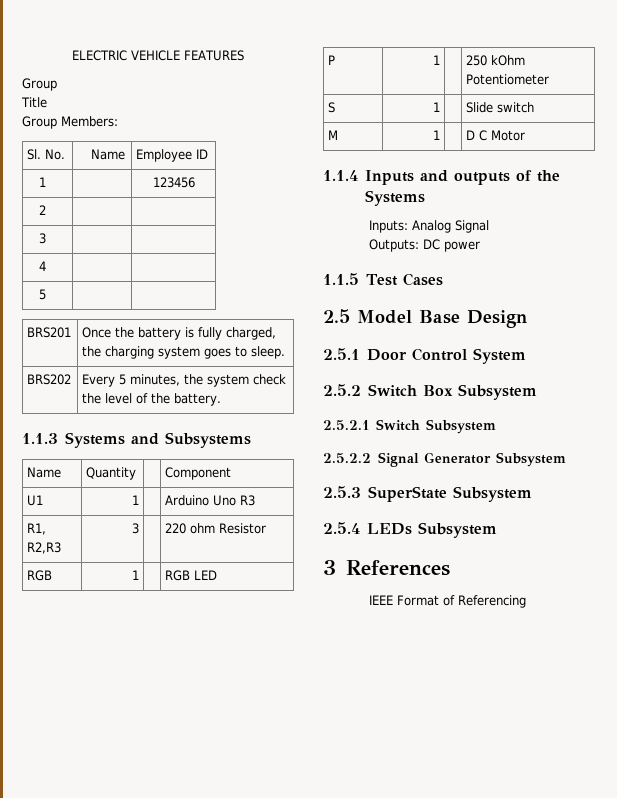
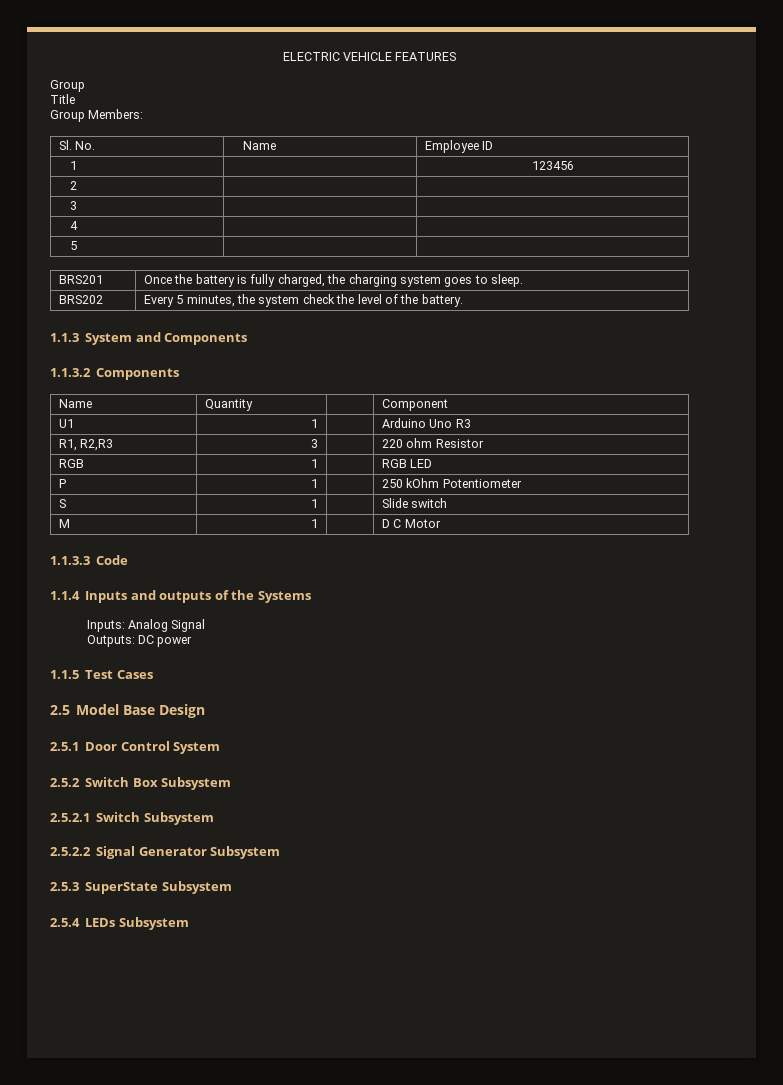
[64,432,251,448] Systems and Subsystems -> [85,332,248,345] [50,368,180,380] System and Components // 1.1.3.2 Components
(526, 135) none -> [50,555,129,565] // 1.1.3.3 Code
[323,560,451,576] [369,595,527,608] // 3 References // IEEE Format of Referencing -> (189, 923) none

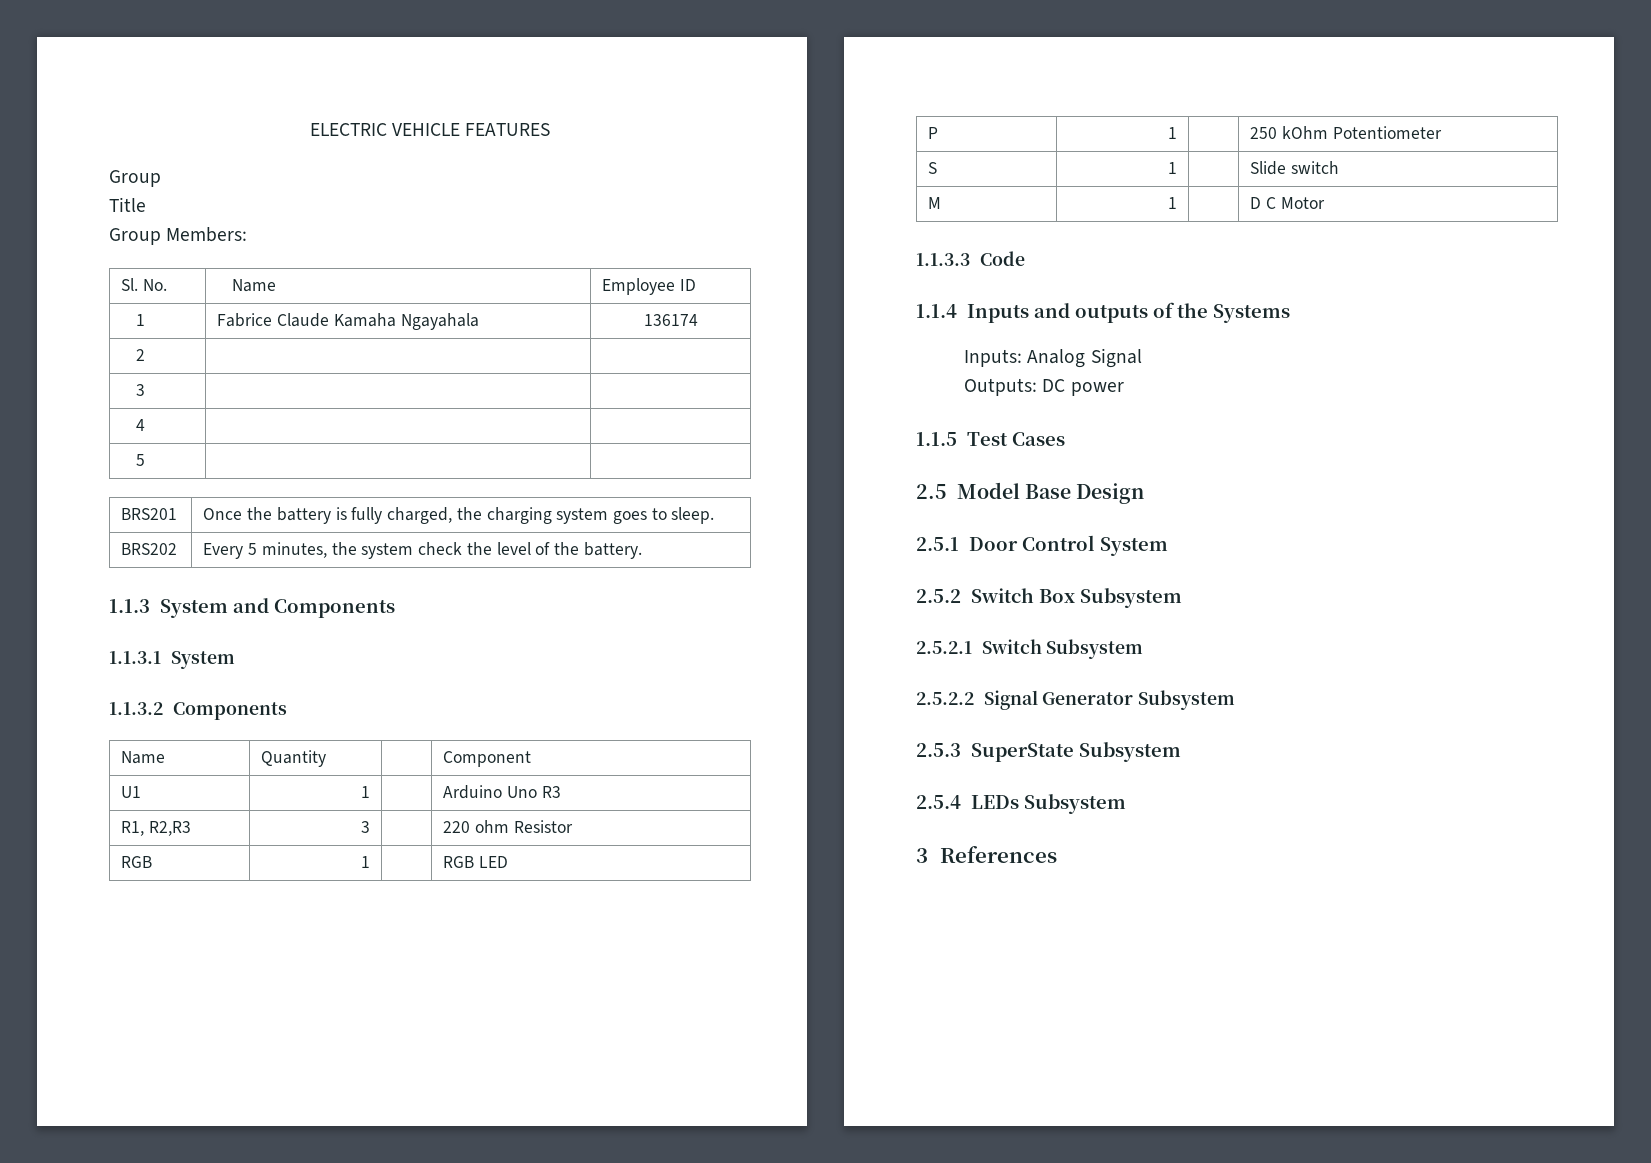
[531,161,574,170] | 123456 -> [217,313,479,330] [643,314,698,326] Fabrice Claude Kamaha Ngayahala | 136174
(248, 339) none -> [109,651,235,669] // 1.1.3.1 System
(189, 923) none -> [916,846,1058,863] // 3 References

